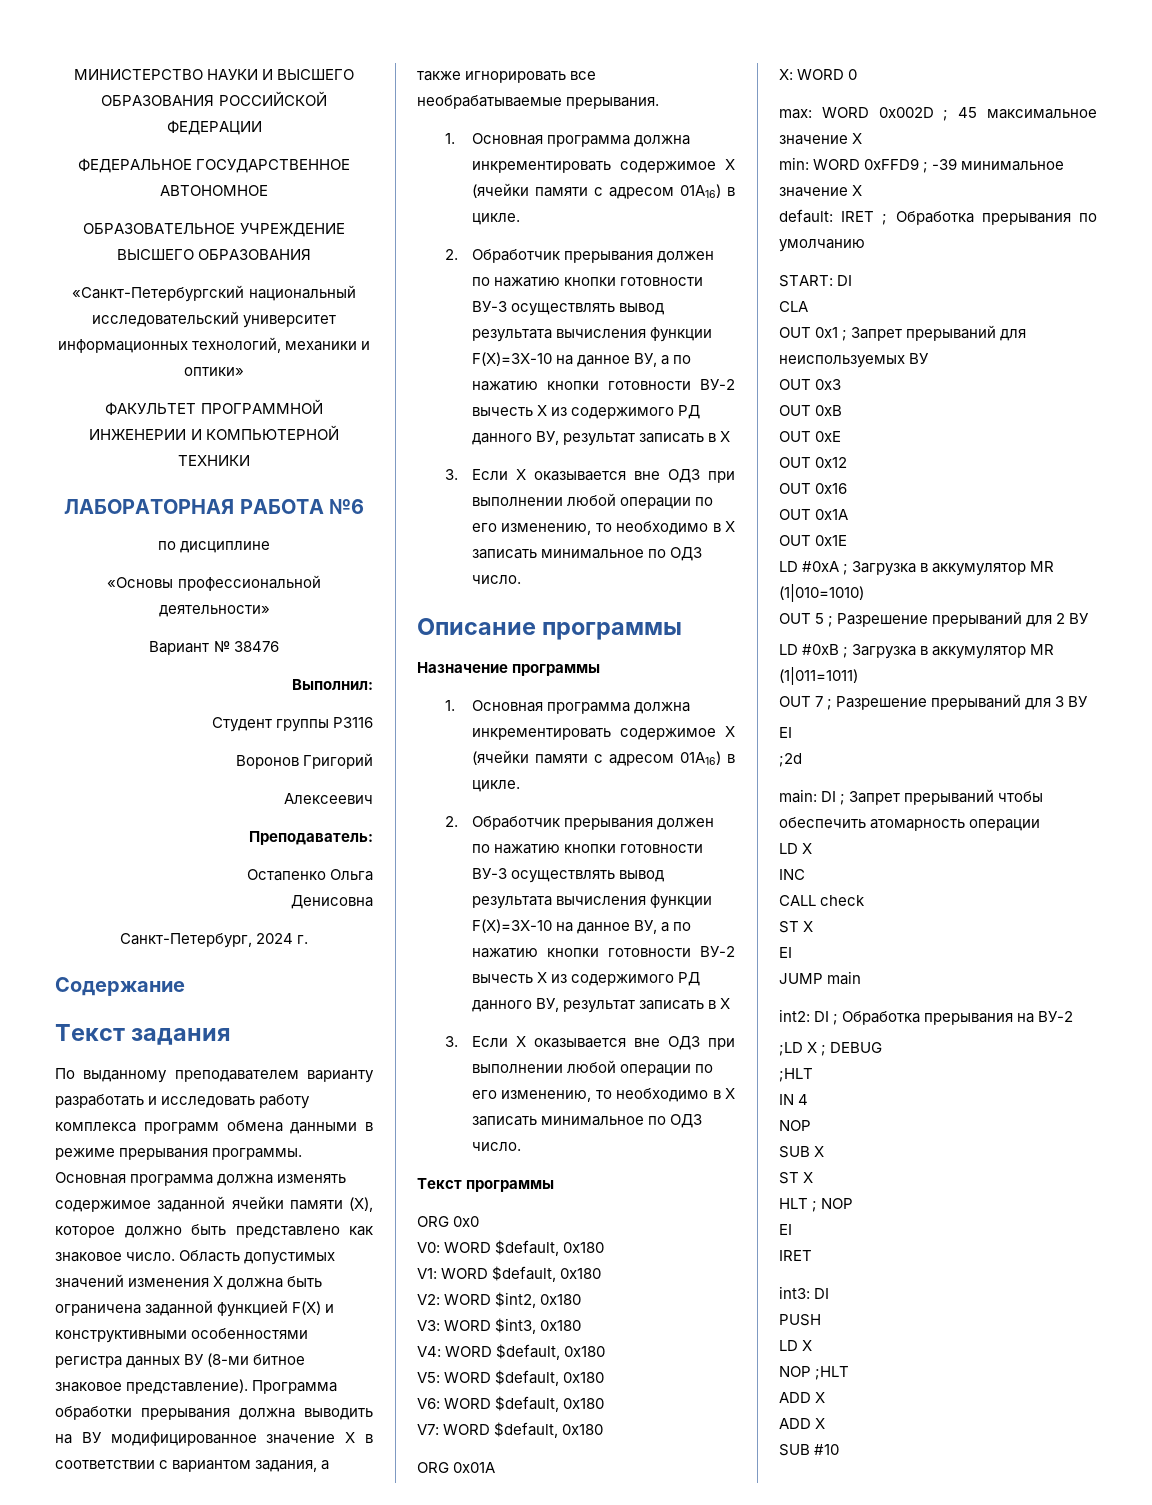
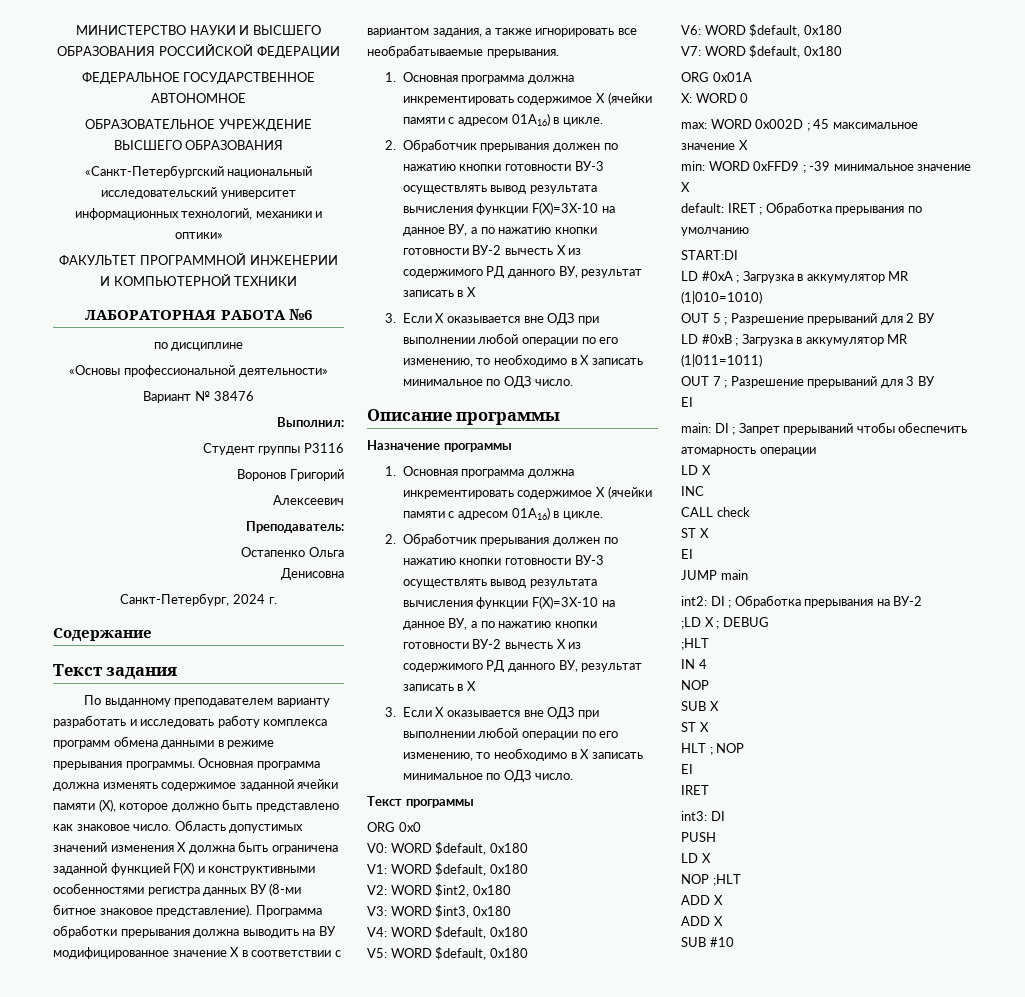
[779,275,853,287] [779,301,808,312] [779,325,1027,341] [779,353,930,368] [779,379,842,390] [779,405,843,416] [779,431,842,442] [779,457,848,468] [779,483,848,494] [779,509,849,520] [779,535,848,546] START: DI // CLA // OUT 0x1 ; Запрет прерываний для неиспользуемых ВУ // OUT 0x3 // OUT 0xB // OUT 0xE // OUT 0x12 // OUT 0x16 // OUT 0x1A // OUT 0x1E -> [681,250,738,260] START:DI
[779,753,802,767] // ;2d -> (693, 402) none

